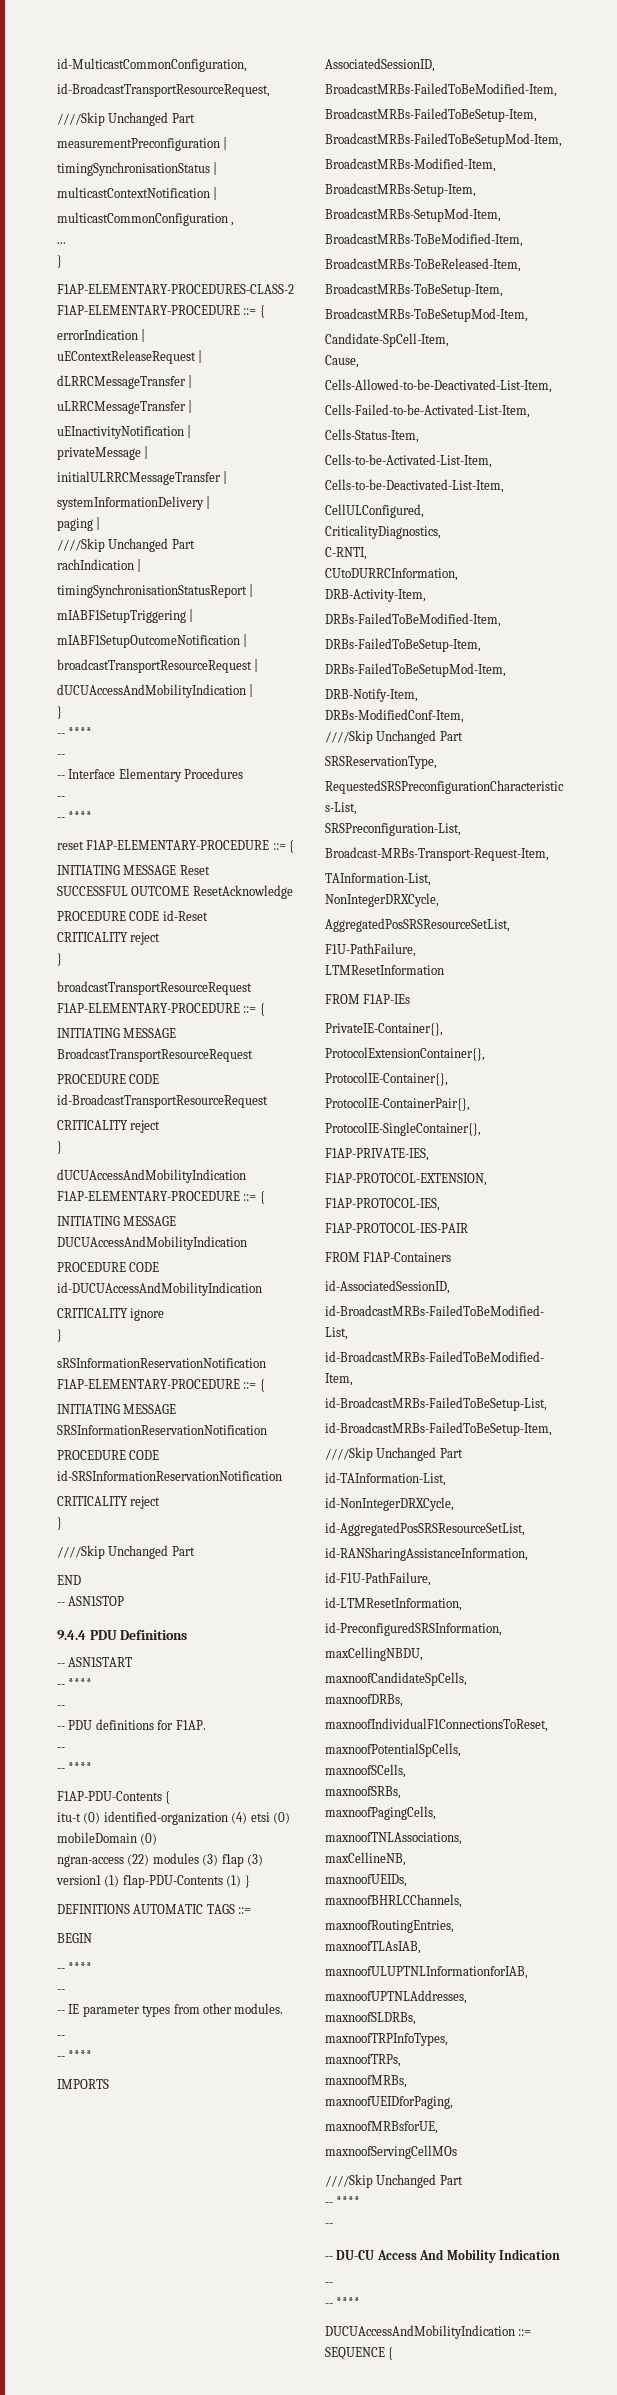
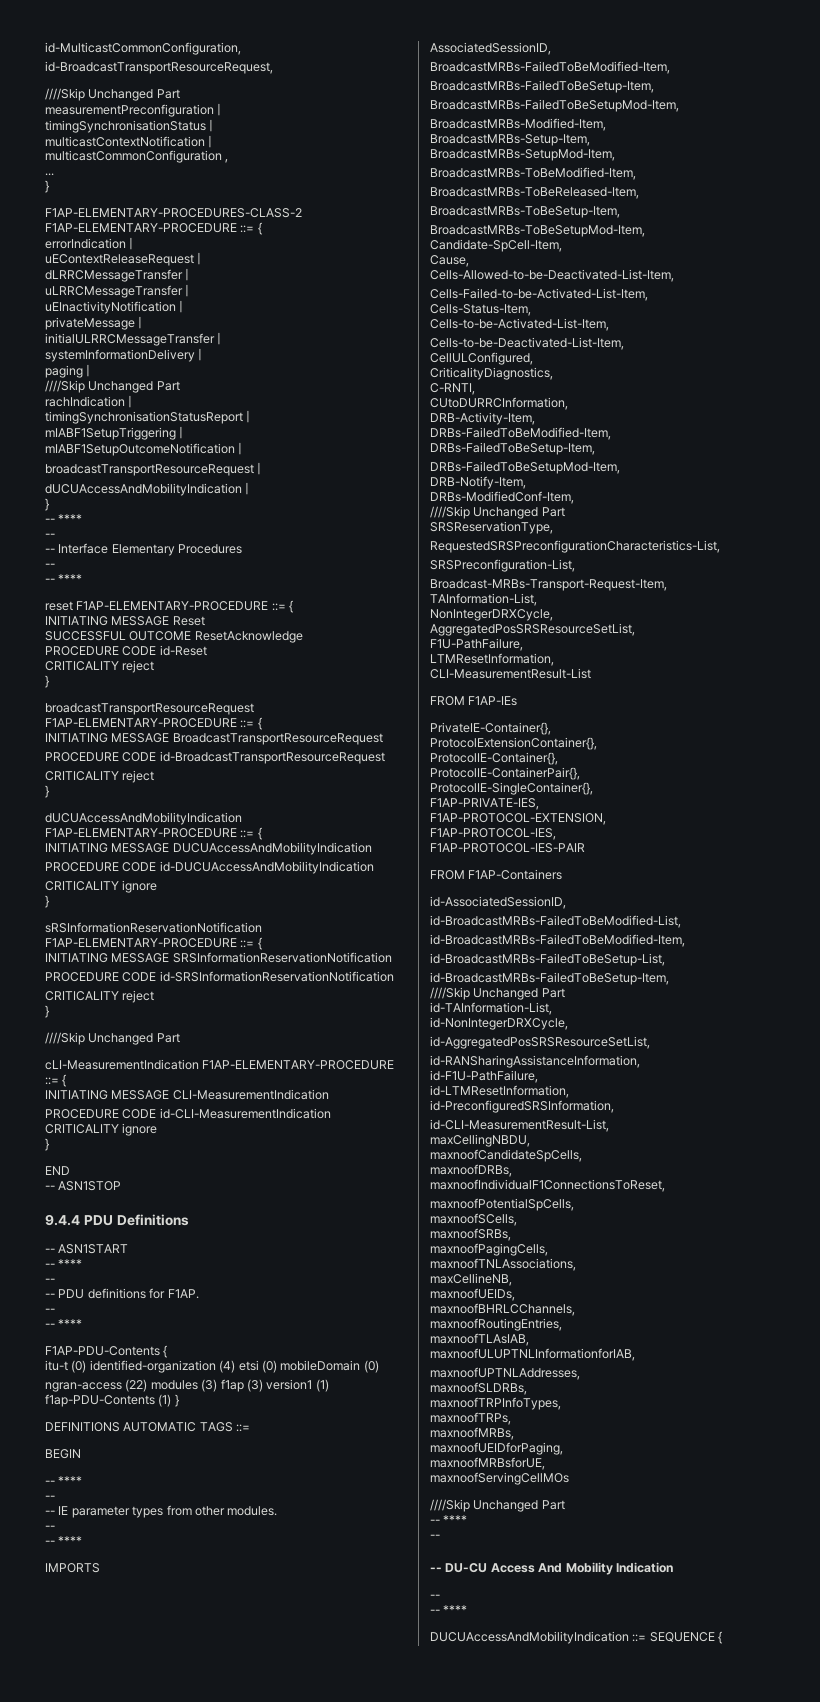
(195, 1551) none -> [45,1059,395,1070] [45,1074,67,1087] [45,1089,329,1100] [45,1108,331,1119] [45,1123,158,1136] [45,1138,49,1151] // cLI-MeasurementIndication F1AP-ELEMENTARY-PROCEDURE ::= { // INITIATING MESSAGE CLI-MeasurementIndication // PROCEDURE CODE id-CLI-MeasurementIndication CRITICALITY ignore // }
[325,965,444,975] LTMResetInformation -> [430,653,554,666] [430,668,591,679] LTMResetInformation, // CLI-MeasurementResult-List
(502, 1629) none -> [430,1119,609,1132] // id-CLI-MeasurementResult-List,

